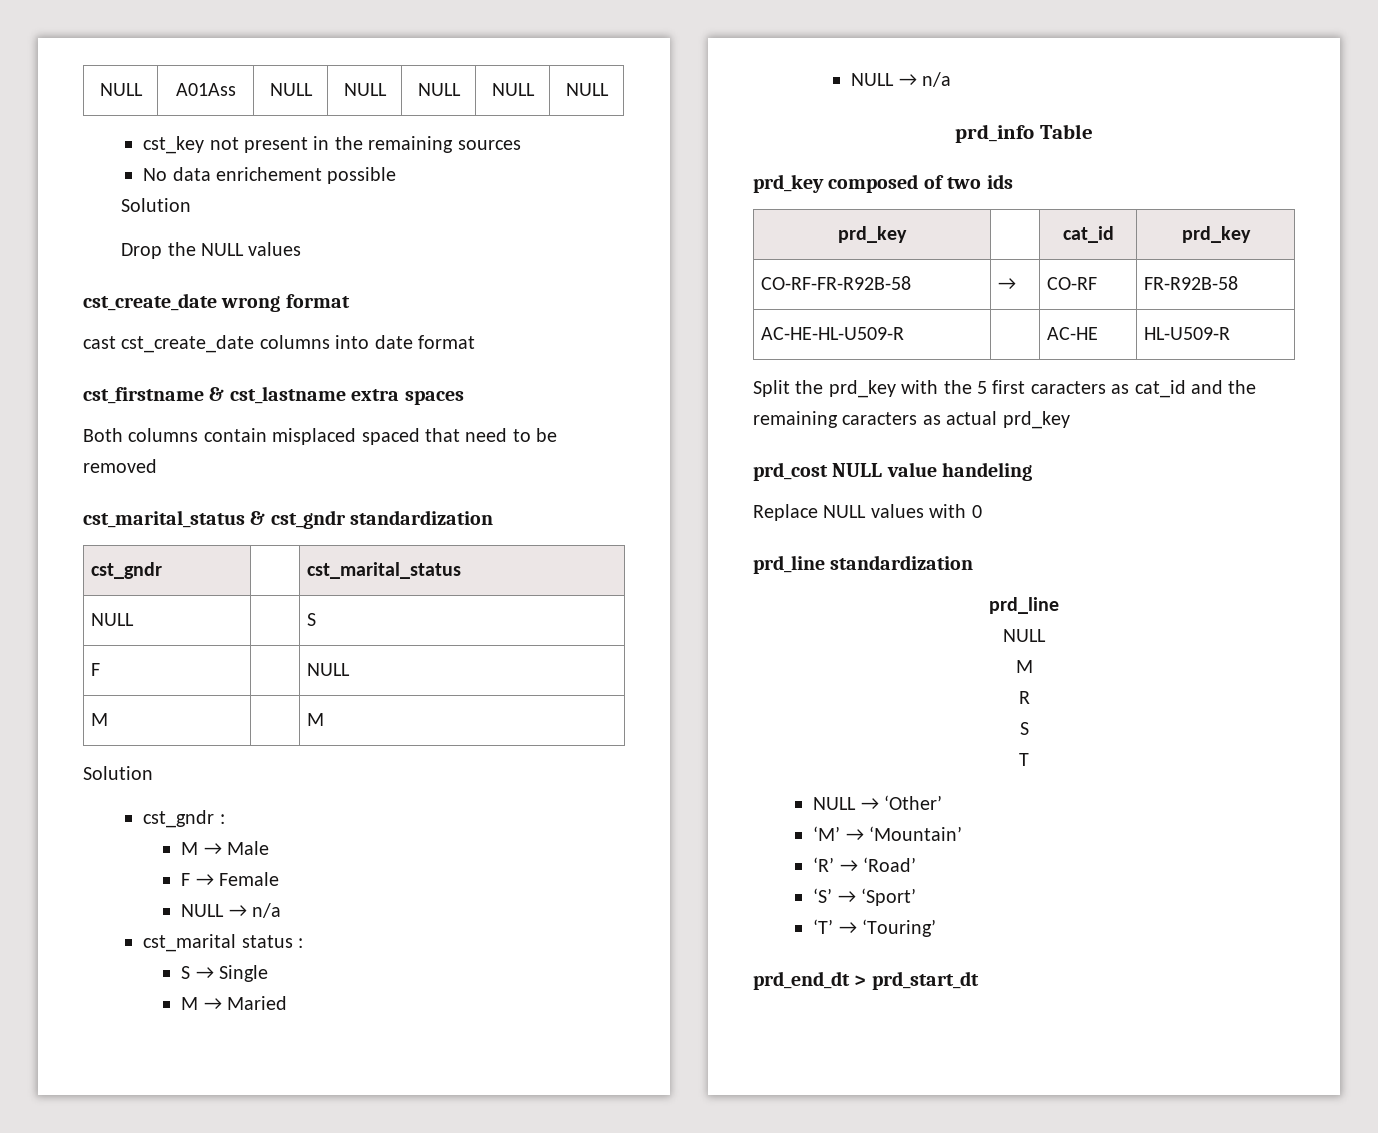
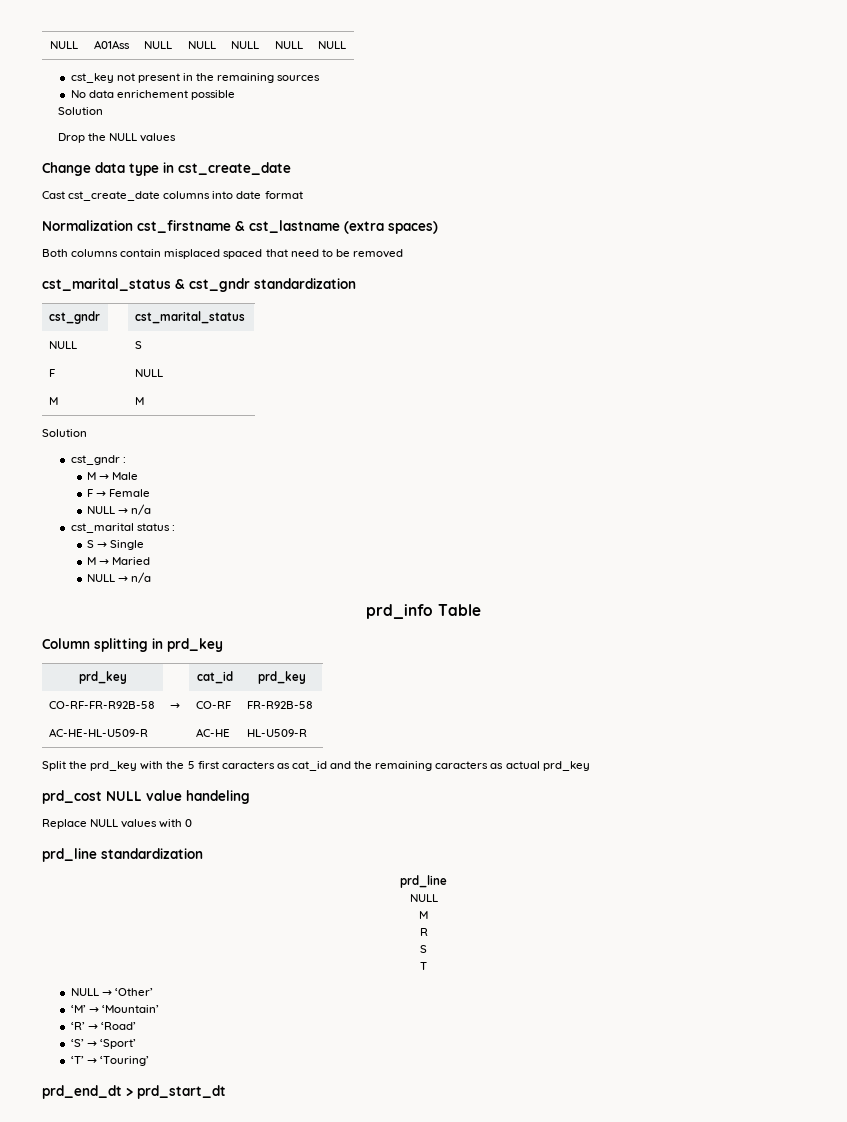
[83,293,350,312] [83,336,116,349] cst_create_date wrong format // cast -> [42,162,291,176] [42,191,65,199] Change data type in cst_create_date // Cast
(475, 342) none -> [42,220,133,231] Normalization
[351,389,464,405] extra spaces -> [344,221,438,234] (extra spaces)
[753,174,1013,193] prd_key composed of two ids -> [42,638,223,652] Column splitting in prd_key

